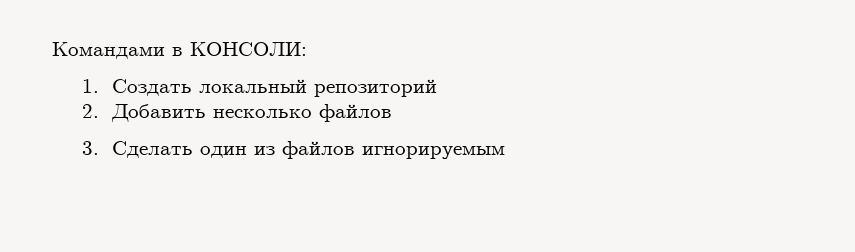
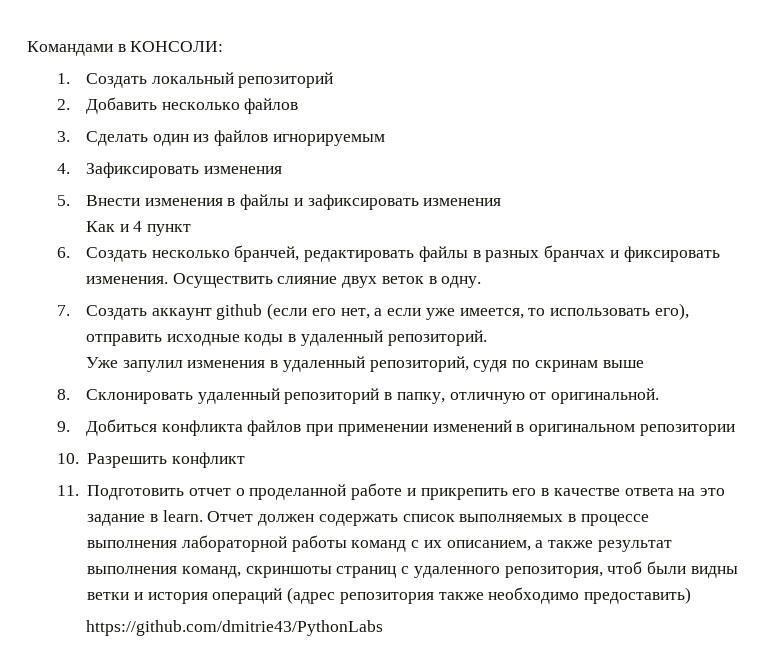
(505, 152) none -> [56,162,282,178] [56,194,502,210] [86,221,192,236] [56,245,720,262] [86,273,482,288] [56,303,689,320] [86,330,487,346] [86,356,644,372] [56,388,660,404] [56,419,735,436] [56,452,245,468] [56,483,725,500] [87,510,649,526] [87,535,672,552] [87,561,738,578] [87,587,692,604] [86,620,384,636] // 4. Зафиксировать изменения // 5. Внести изменения в файлы и зафиксировать изменения // Как и 4 пункт // 6. Создать несколько бранчей, редактировать файлы в разных бранчах и фиксировать изменения. Осуществить слияние двух веток в одну. // 7. Создать аккаунт github (если его нет, а если уже имеется, то использовать его), отправить исходные коды в удаленный репозиторий. // Уже запулил изменения в удаленный репозиторий, судя по скринам выше // 8. Склонировать удаленный репозиторий в папку, отличную от оригинальной. // 9. Добиться конфликта файлов при применении изменений в оригинальном репозитории // 10. Разрешить конфликт // 11. Подготовить отчет о проделанной работе и прикрепить его в качестве ответа на это задание в learn. Отчет должен содержать список выполняемых в процессе выполнения лабораторной работы команд с их описанием, а также результат выполнения команд, скриншоты страниц с удаленного репозитория, чтоб были видны ветки и история операций (адрес репозитория также необходимо предоставить) // https://github.com/dmitrie43/PythonLabs

